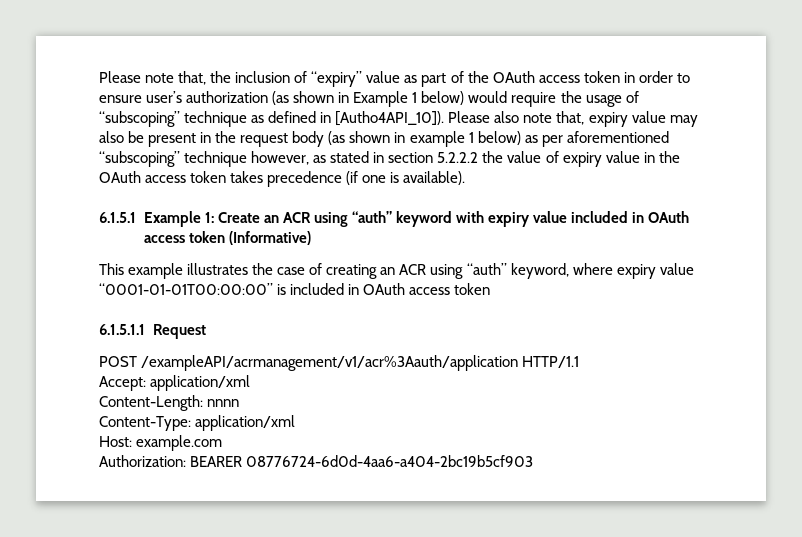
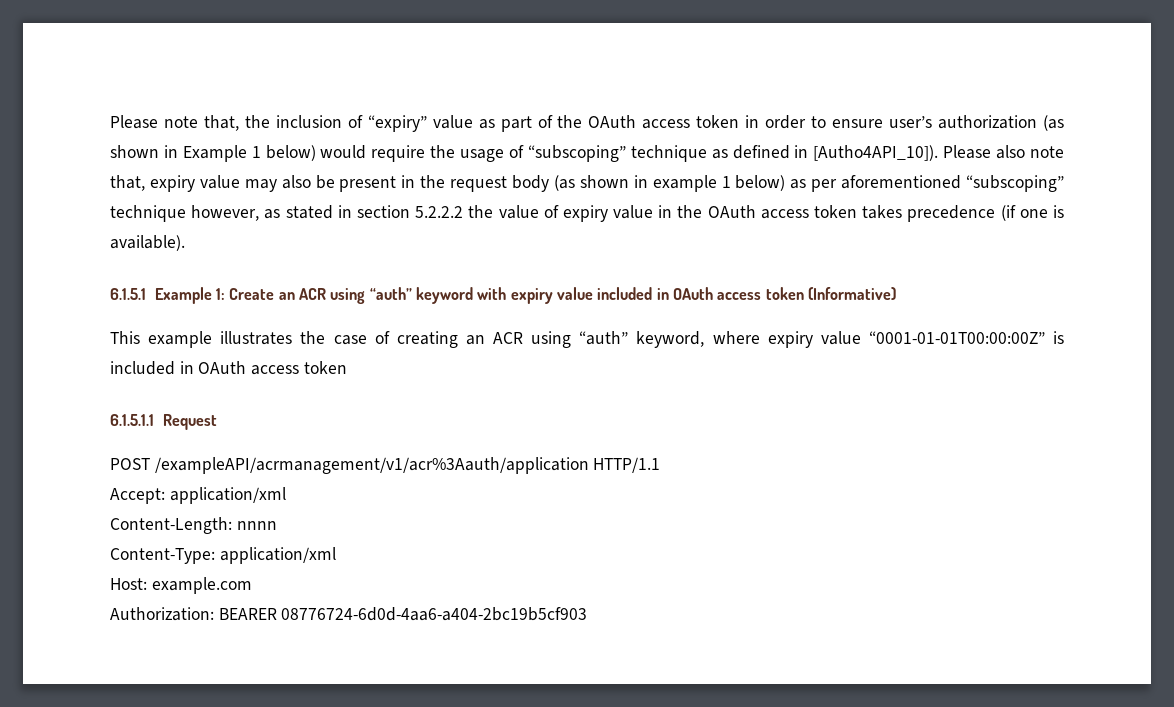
[99,283,273,295] “0001-01-01T00:00:00” -> [868,331,1045,344] “0001-01-01T00:00:00Z”

